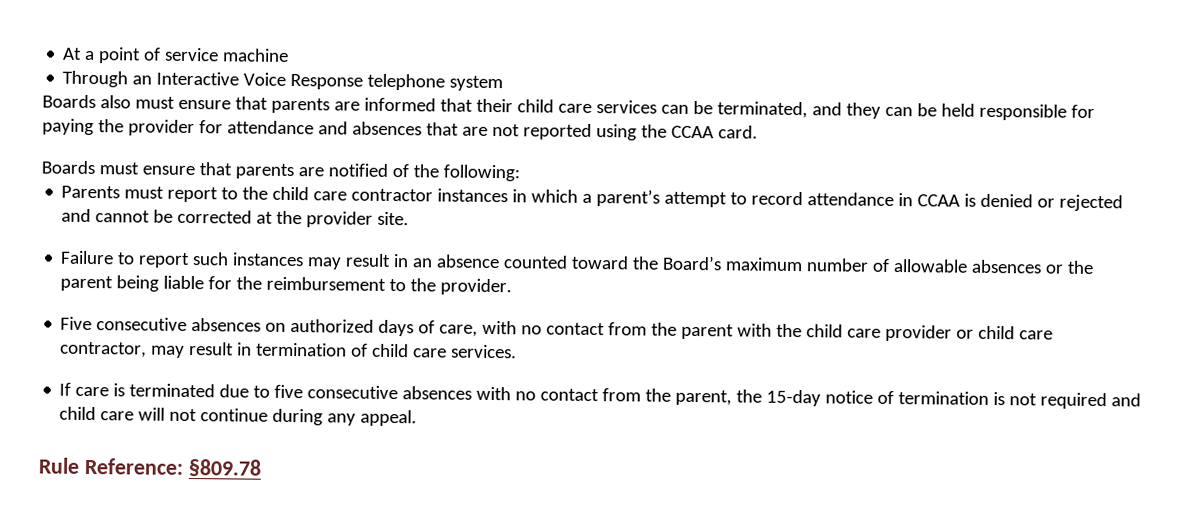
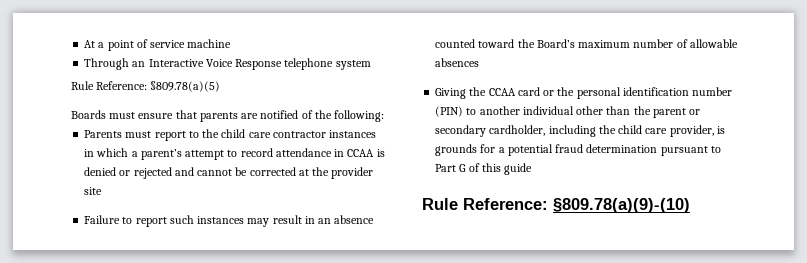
[42,94,1095,121] [42,118,758,141] Boards also must ensure that parents are informed that their child care services can be terminated, and they can be held responsible for paying the provider for attendance and absences that are not reported using the CCAA card. -> [71,81,221,92] Rule Reference: §809.78(a)(5)
[377,211,410,226] site. -> [84,187,103,195] site
[1045,260,1095,274] [60,275,513,296] [60,316,1054,342] [60,341,518,359] [59,382,1142,410] [59,406,418,427] [38,457,262,477] or the parent being liable for the reimbursement to the provider. // Five consecutive absences on authorized days of care, with no contact from the parent with the child care provider or child care contractor, may result in termination of child care services. // If care is terminated due to five consecutive absences with no contact from the parent, the 15-day notice of termination is not required and child care will not continue during any appeal. // Rule Reference: §809.78 -> [435,87,733,99] [435,106,701,118] [435,125,725,137] [435,144,721,156] [435,163,533,175] [422,198,690,213] // Giving the CCAA card or the personal identification number (PIN) to another individual other than the parent or secondary cardholder, including the child care provider, is grounds for a potential fraud determination pursuant to Part G of this guide // Rule Reference: §809.78(a)(9)-(10)

